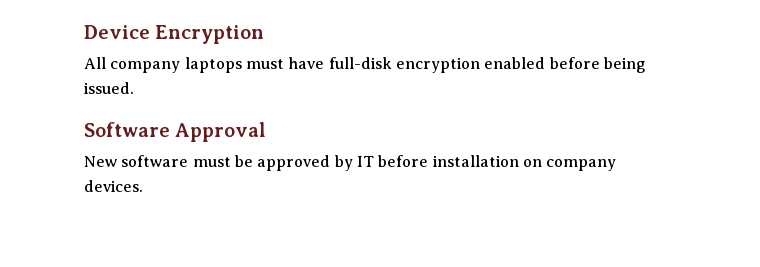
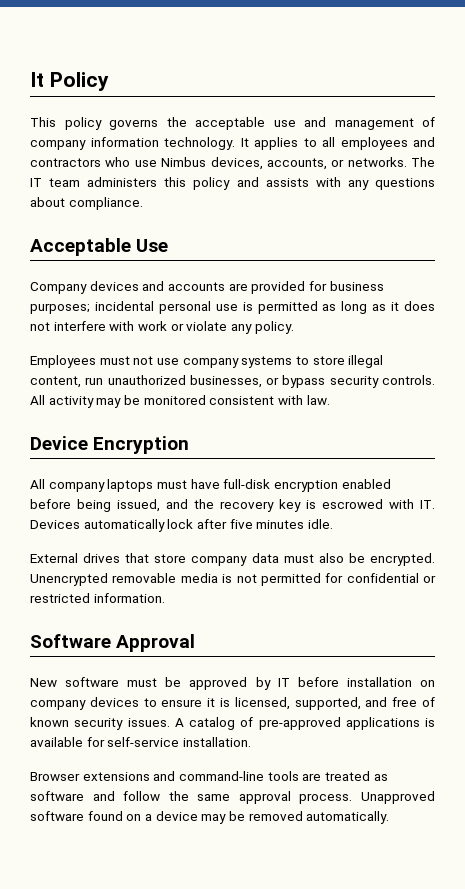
(84, 32) none -> [30,72,109,91] [30,117,435,130] [30,137,435,150] [30,157,435,170] [30,177,435,190] [30,197,143,210] [30,238,169,256] [30,281,384,294] [30,301,435,314] [30,321,294,334] [30,355,384,368] [30,375,435,388] [30,395,330,408] It Policy // This policy governs the acceptable use and management of company information technology. It applies to all employees and contractors who use Nimbus devices, accounts, or networks. The IT team administers this policy and assists with any questions about compliance. // Acceptable Use // Company devices and accounts are provided for business purposes; incidental personal use is permitted as long as it does not interfere with work or violate any policy. // Employees must not use company systems to store illegal content, run unauthorized businesses, or bypass security controls. All activity may be monitored consistent with law. //
[84,82,134,94] issued. -> [117,499,435,512] [30,519,333,532] [30,553,435,566] [30,573,436,586] [30,593,165,603] issued, and the recovery key is escrowed with IT. Devices automatically lock after five minutes idle. // External drives that store company data must also be encrypted. Unencrypted removable media is not permitted for confidential or restricted information.
[84,180,143,192] devices. -> [89,697,436,710] [30,717,435,730] [30,737,251,747] [30,771,388,781] [30,791,435,804] [30,811,390,824] devices to ensure it is licensed, supported, and free of known security issues. A catalog of pre-approved applications is available for self-service installation. // Browser extensions and command-line tools are treated as software and follow the same approval process. Unapproved software found on a device may be removed automatically.

